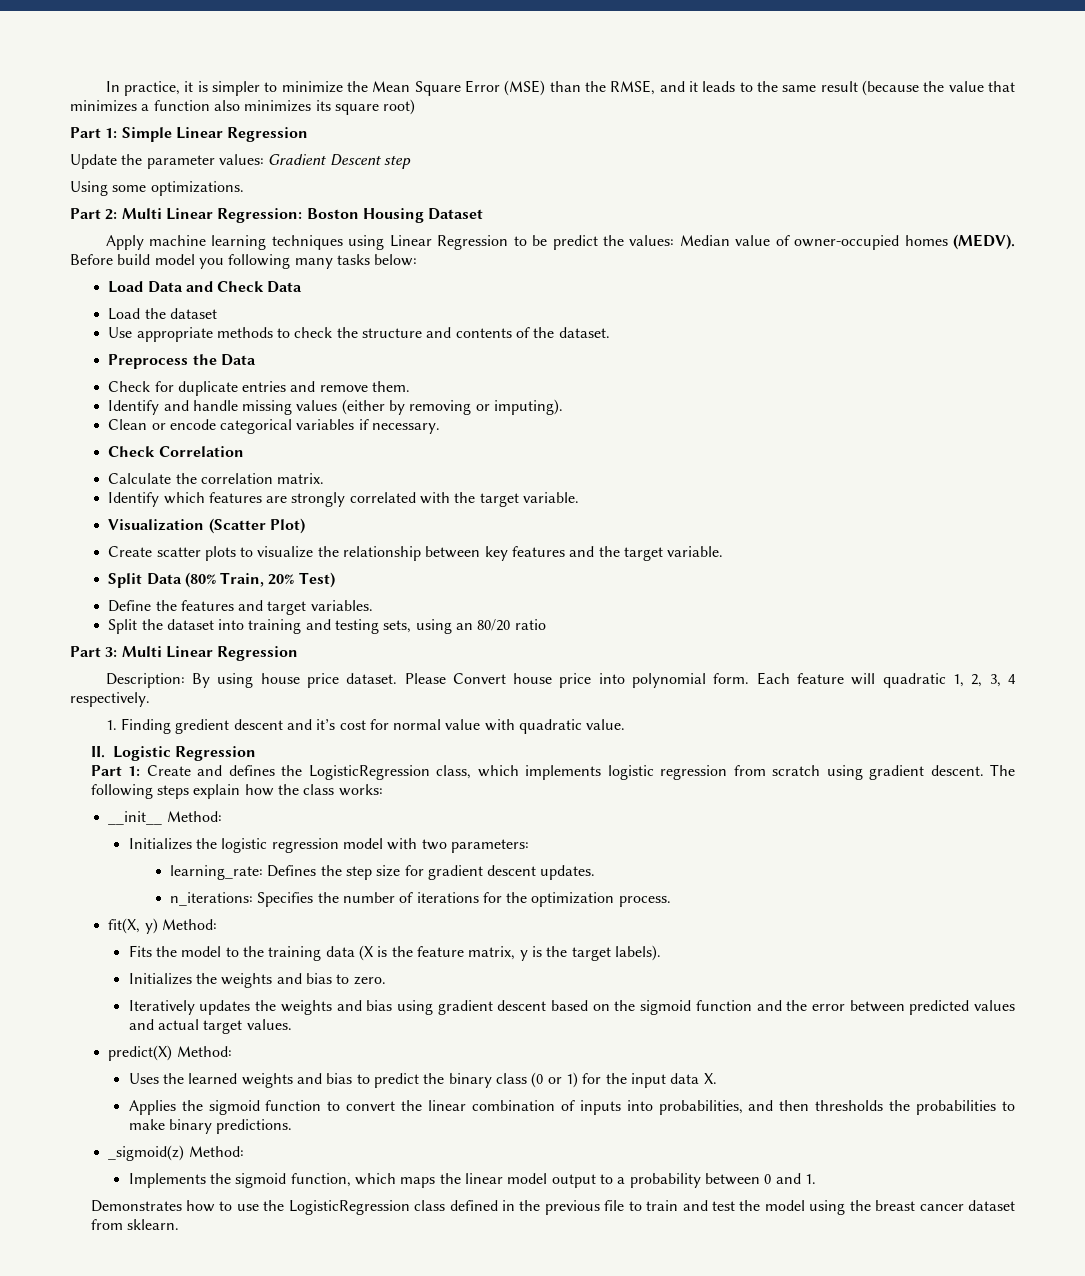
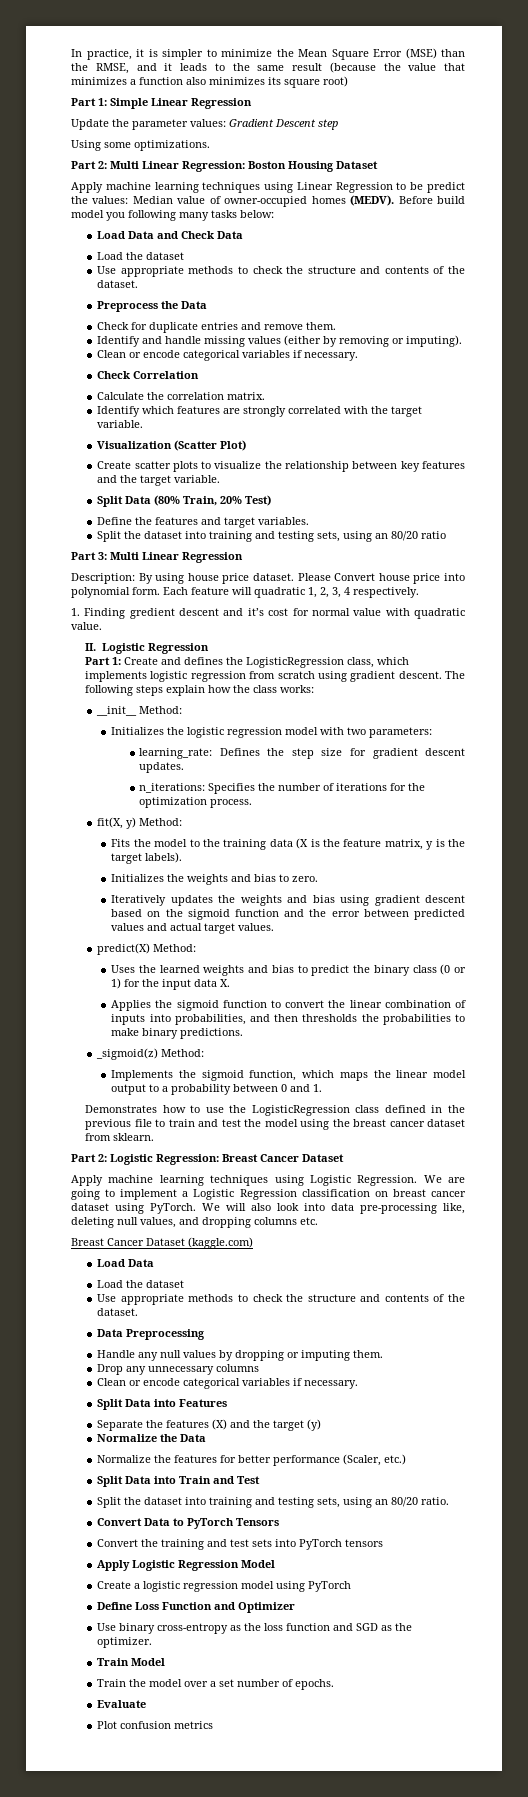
(179, 1224) none -> [71,1154,344,1165] [71,1175,465,1186] [71,1189,466,1200] [71,1203,465,1214] [71,1217,318,1228] [71,1237,253,1249] [97,1259,155,1267] [97,1280,185,1288] [97,1294,465,1305] [97,1308,139,1316] [97,1329,206,1340] [97,1350,384,1361] [97,1364,260,1375] [97,1378,359,1389] [97,1399,228,1410] [97,1419,322,1431] [97,1434,207,1442] [97,1454,407,1466] [97,1476,261,1487] [97,1497,450,1508] [97,1518,280,1529] [97,1539,384,1550] [97,1560,276,1571] [97,1581,352,1592] [97,1602,296,1613] [97,1623,413,1634] [97,1637,153,1648] [97,1658,166,1666] [97,1679,335,1690] [97,1700,147,1708] [97,1721,214,1729] // Part 2: Logistic Regression: Breast Cancer Dataset // Apply machine learning techniques using Logistic Regression. We are going to implement a Logistic Regression classification on breast cancer dataset using PyTorch. We will also look into data pre-processing like, deleting null values, and dropping columns etc. // Breast Cancer Dataset (kaggle.com) // Load Data // Load the dataset // Use appropriate methods to check the structure and contents of the dataset. // Data Preprocessing // Handle any null values by dropping or imputing them. // Drop any unnecessary columns // Clean or encode categorical variables if necessary. // Split Data into Features // Separate the features (X) and the target (y) // Normalize the Data // Normalize the features for better performance (Scaler, etc.) // Split Data into Train and Test // Split the dataset into training and testing sets, using an 80/20 ratio. // Convert Data to PyTorch Tensors // Convert the training and test sets into PyTorch tensors // Apply Logistic Regression Model // Create a logistic regression model using PyTorch // Define Loss Function and Optimizer // Use binary cross-entropy as the loss function and SGD as the optimizer. // Train Model // Train the model over a set number of epochs. // Evaluate // Plot confusion metrics

